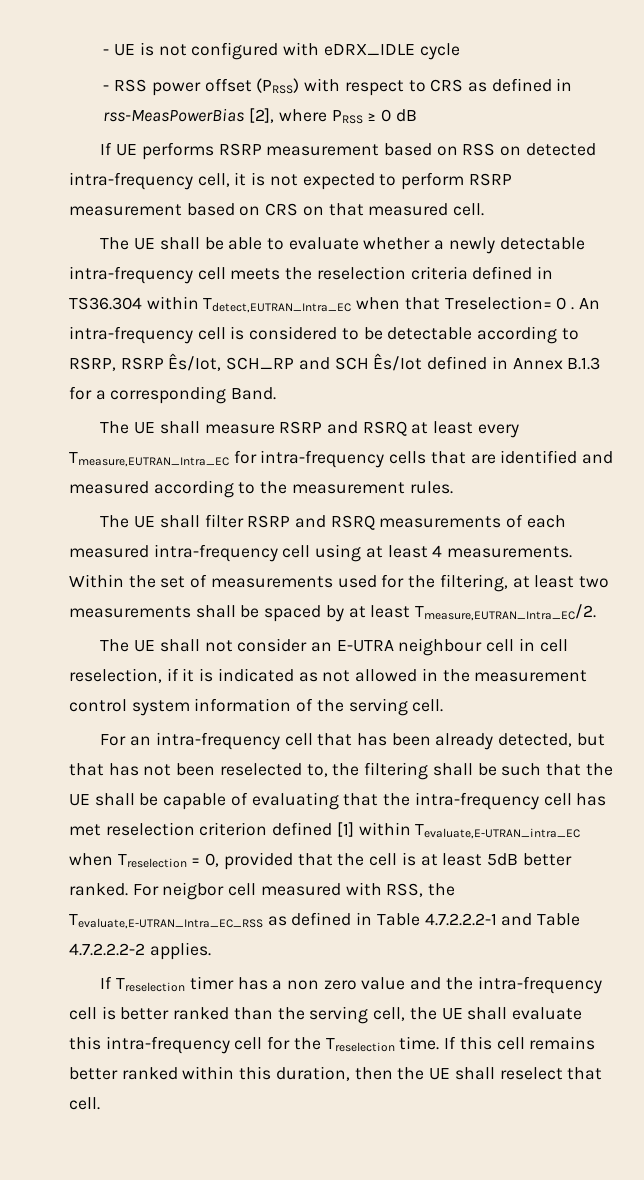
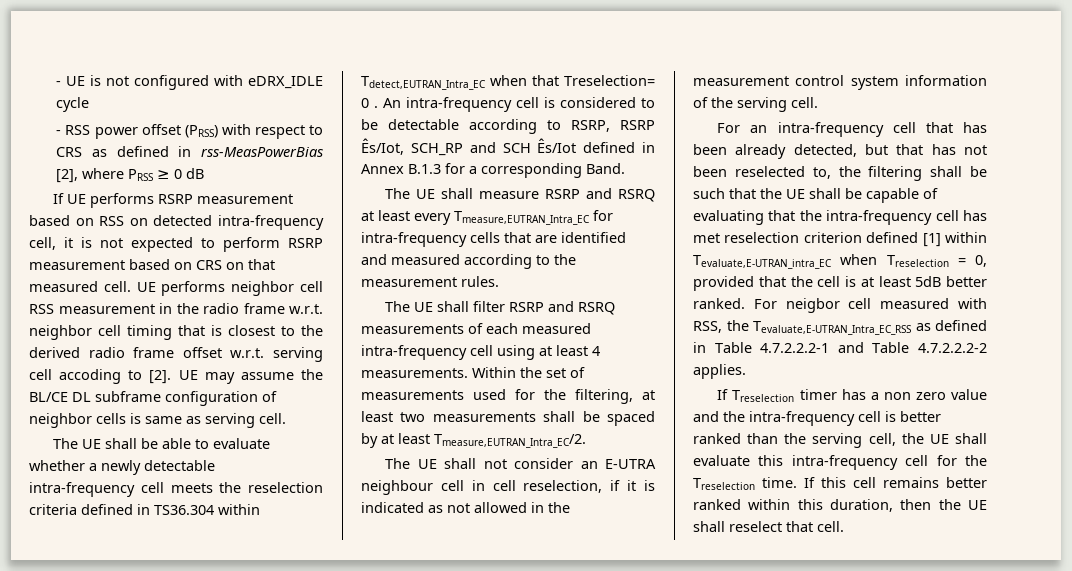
(485, 209) none -> [136,281,324,296] [29,303,323,314] [29,325,323,340] [29,347,323,362] [29,369,323,384] [29,391,277,406] [29,413,286,428] UE performs neighbor cell RSS measurement in the radio frame w.r.t. neighbor cell timing that is closest to the derived radio frame offset w.r.t. serving cell accoding to [2]. UE may assume the BL/CE DL subframe configuration of neighbor cells is same as serving cell.

